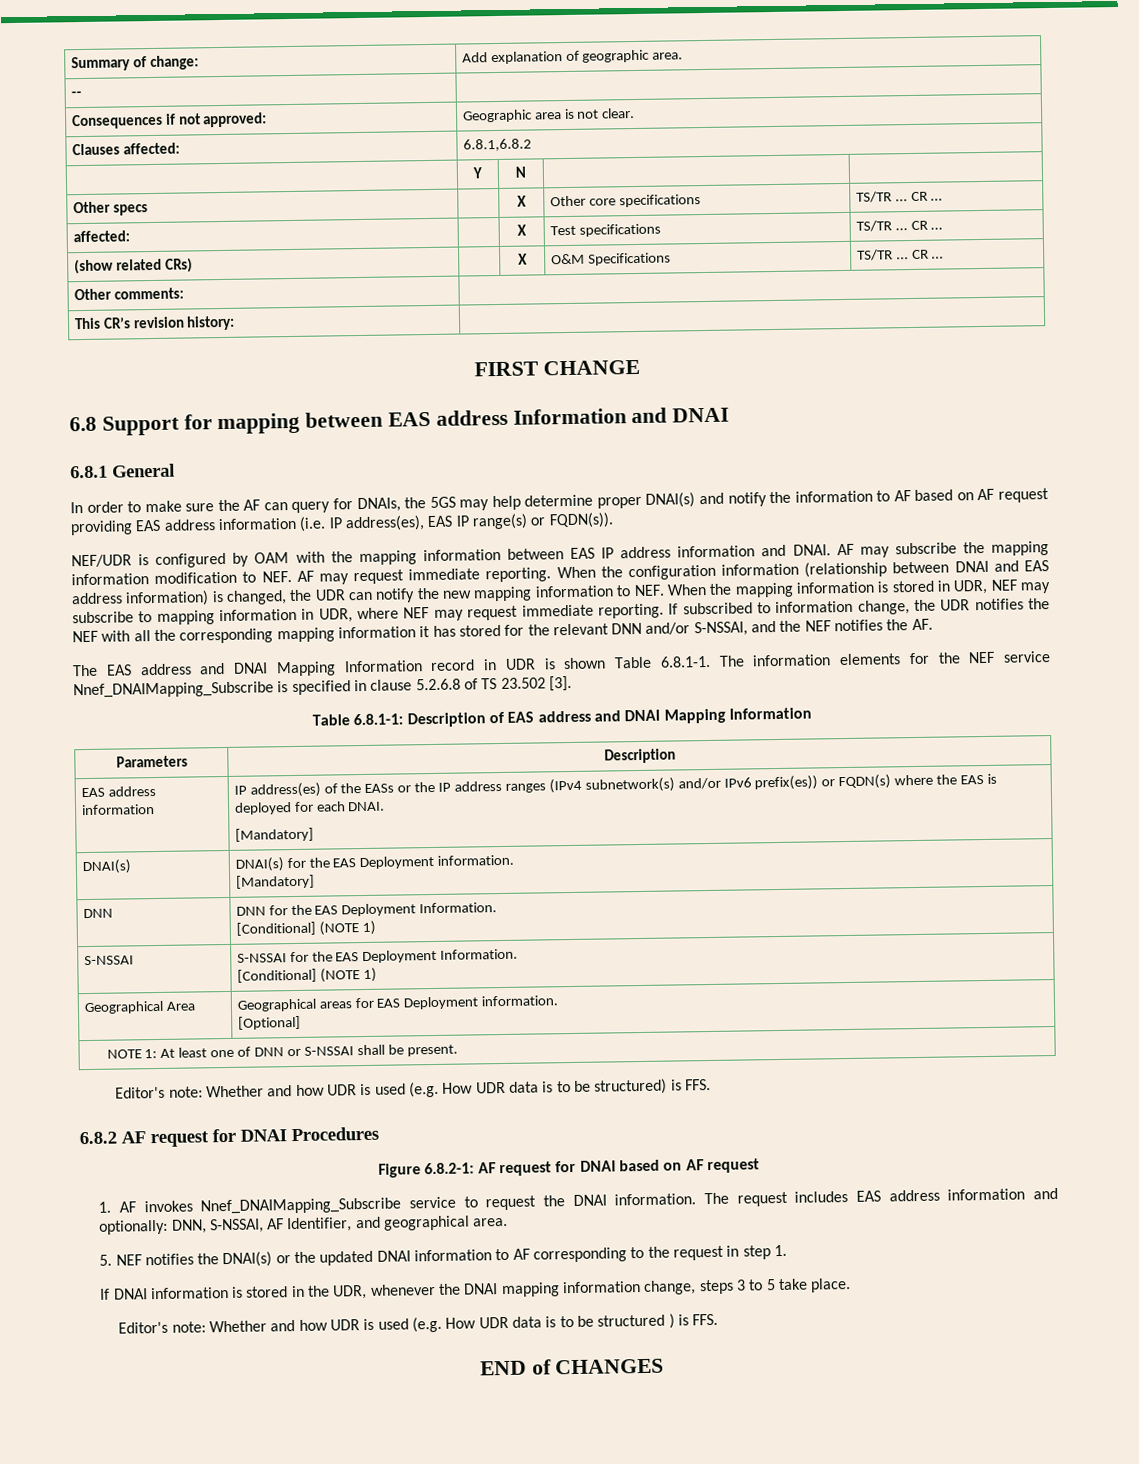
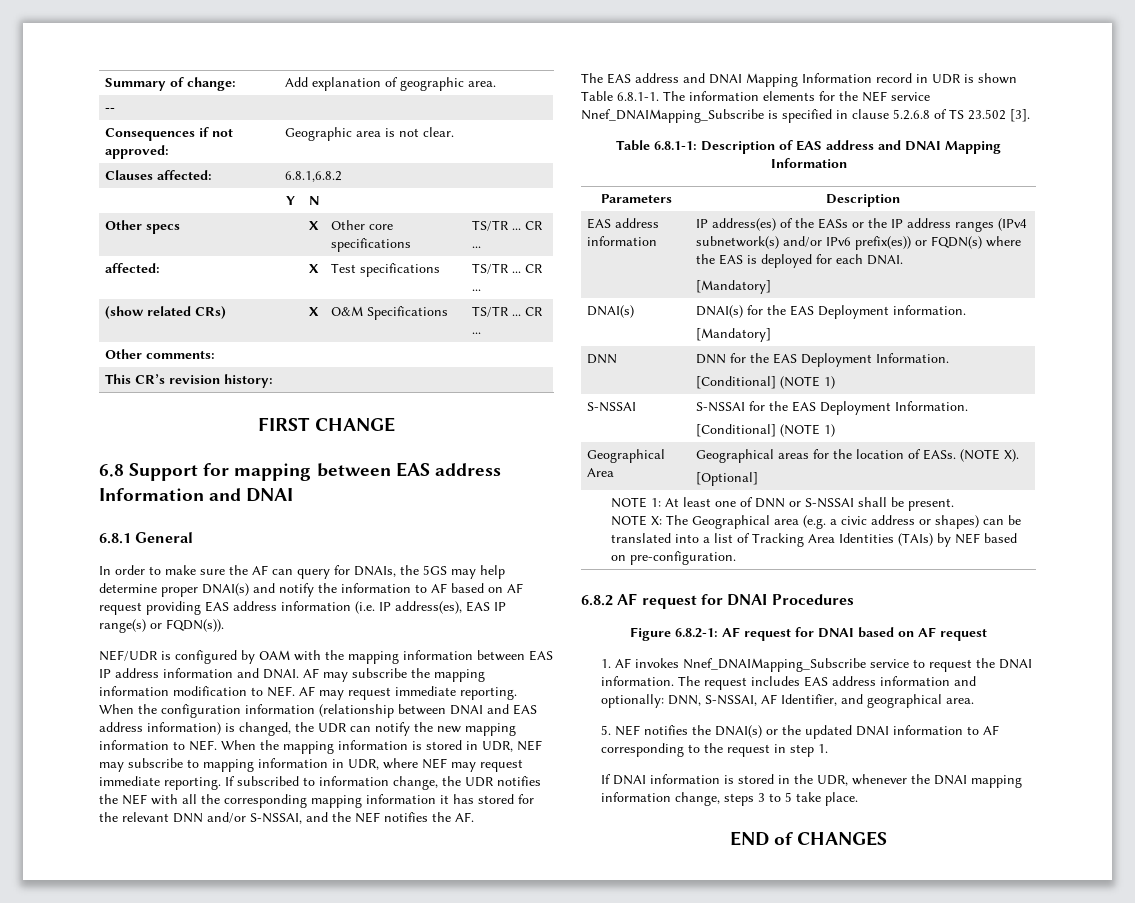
[376,995,559,1010] EAS Deployment information. -> [833,449,1020,462] the location of EASs. (NOTE X).
[115,1078,711,1099] // Editor's note: Whether and how UDR is used (e.g. How UDR data is to be structured) is FFS. -> [611,515,1022,529] [611,533,1018,547] [611,551,737,565] // NOTE X: The Geographical area (e.g. a civic address or shapes) can be translated into a list of Tracking Area Identities (TAIs) by NEF based on pre-configuration.
[118,1313,719,1334] // Editor's note: Whether and how UDR is used (e.g. How UDR data is to be structured ) is FFS. -> (859, 799) none

